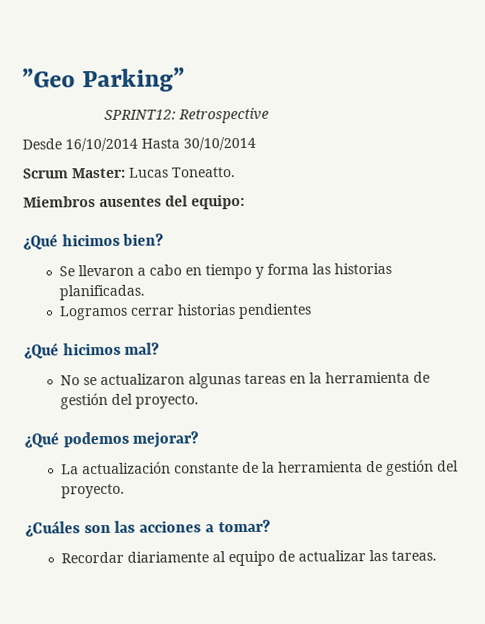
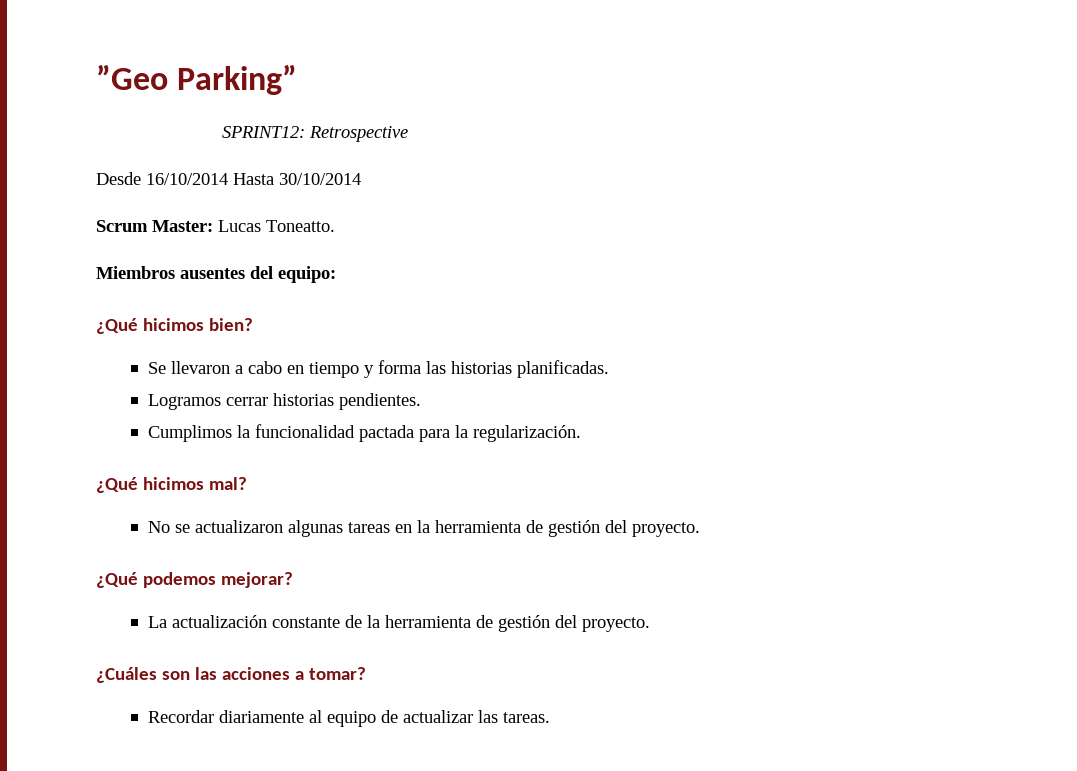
[237,303,312,320] pendientes -> [338,393,421,410] [147,424,581,442] pendientes. // Cumplimos la funcionalidad pactada para la regularización.

